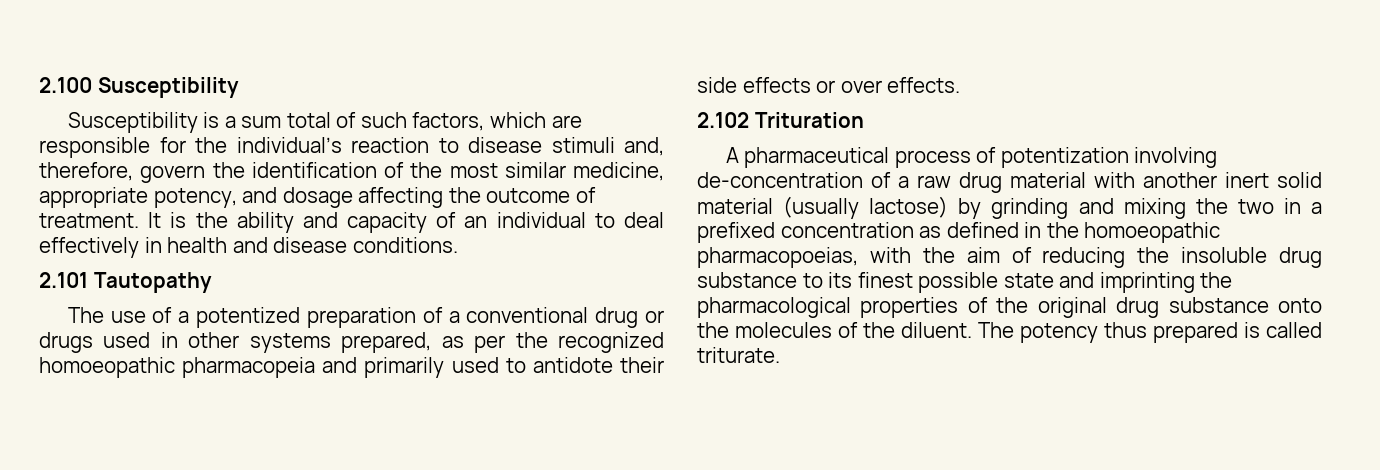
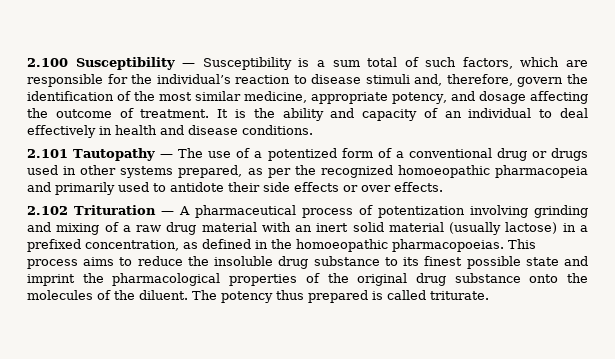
(239, 87) // -> [182,63,196,67] —
(212, 282) // -> [160,154,174,158] —
[306,307,416,328] preparation -> [341,148,373,158] form
(864, 120) // -> [161,211,174,215] —
[697,172,863,188] de-concentration -> [534,205,588,218] [27,222,100,235] grinding and mixing
[1143,172,1217,188] another -> [295,225,313,232] an
[958,198,1274,219] by grinding and mixing the two -> (558, 228) none
[780,222,914,238] concentration -> [85,240,179,251] concentration,
[697,247,1126,268] pharmacopoeias, with the aim of reducing -> [392,239,536,252] [27,256,183,269] pharmacopoeias. This process aims to reduce
[1099,272,1195,293] imprinting -> [27,274,75,286] imprint

